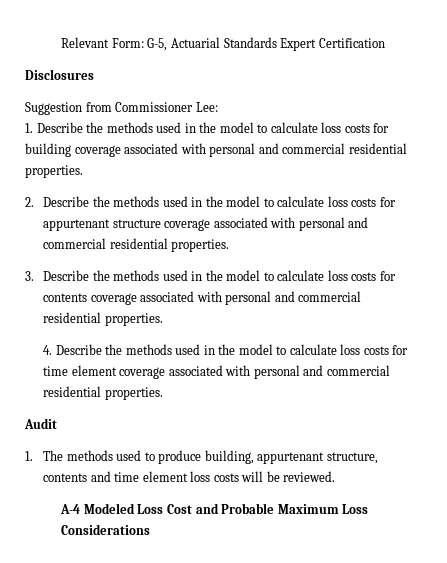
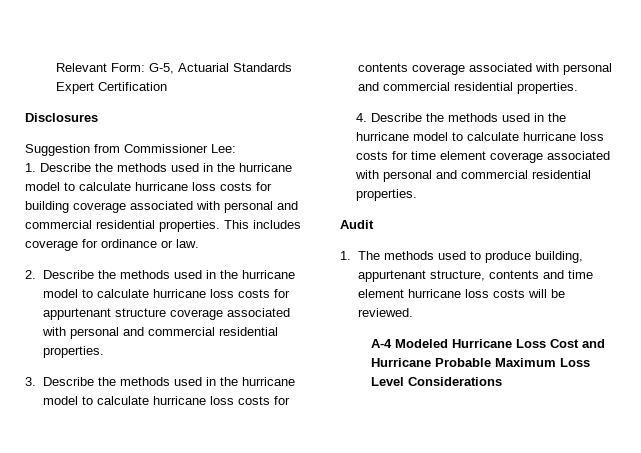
[219,122,318,133] model to calculate -> [239,163,292,172] [25,182,188,191] hurricane model to calculate hurricane
(83, 171) none -> [224,220,301,229] [25,239,199,251] This includes coverage for ordinance or law.
[226,196,325,207] model to calculate -> [241,270,295,279] [42,289,206,298] hurricane model to calculate hurricane
[226,270,325,281] model to calculate -> [241,377,295,386] [42,396,206,405] hurricane model to calculate hurricane
[238,344,337,355] model to calculate -> [355,132,576,141] hurricane model to calculate hurricane
(188, 476) none -> [407,289,461,298] hurricane
(135, 508) none -> [452,339,513,348] Hurricane
(219, 508) none -> [371,358,432,367] Hurricane
(369, 509) none -> [371,377,405,386] Level

